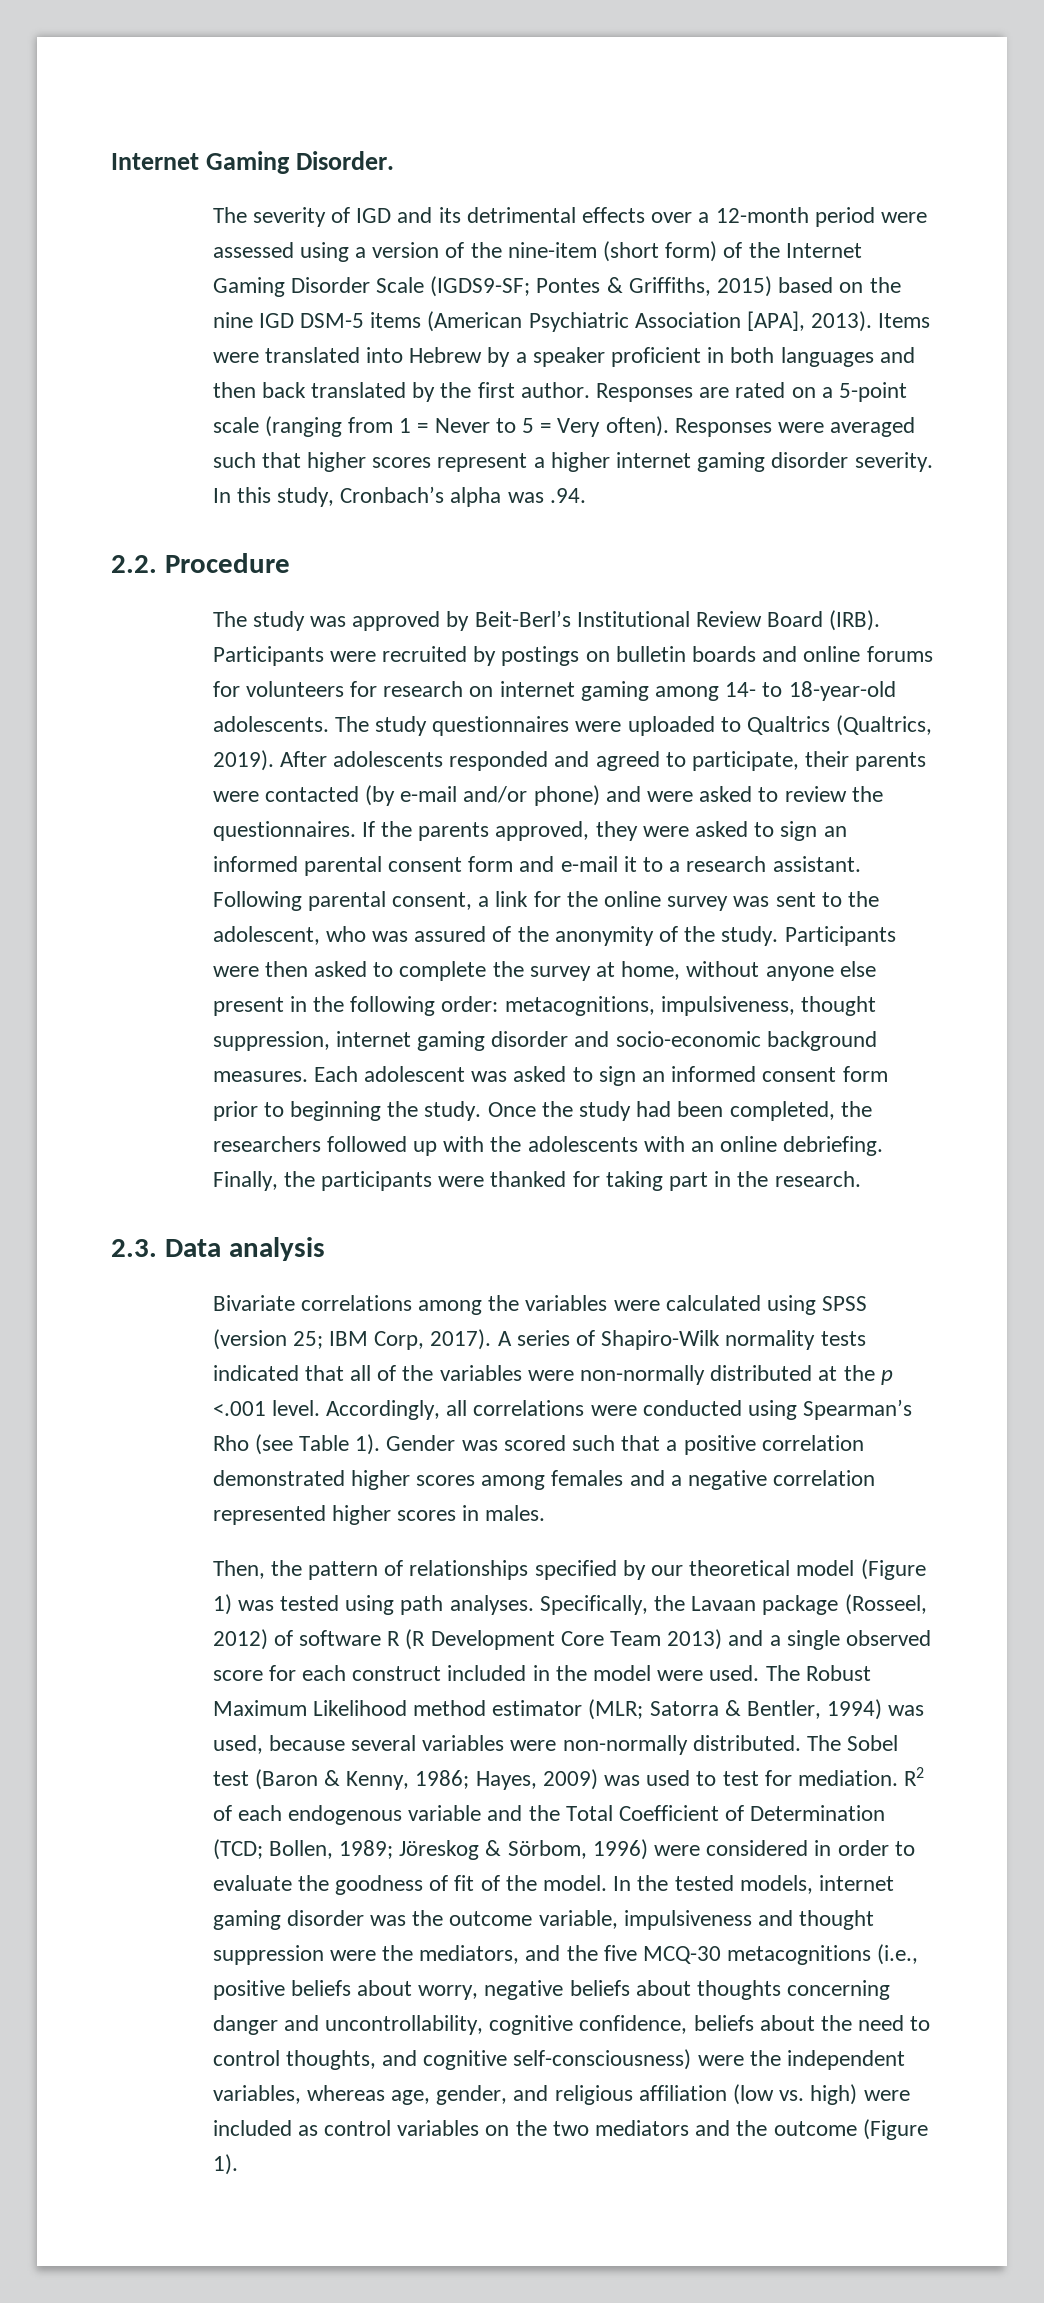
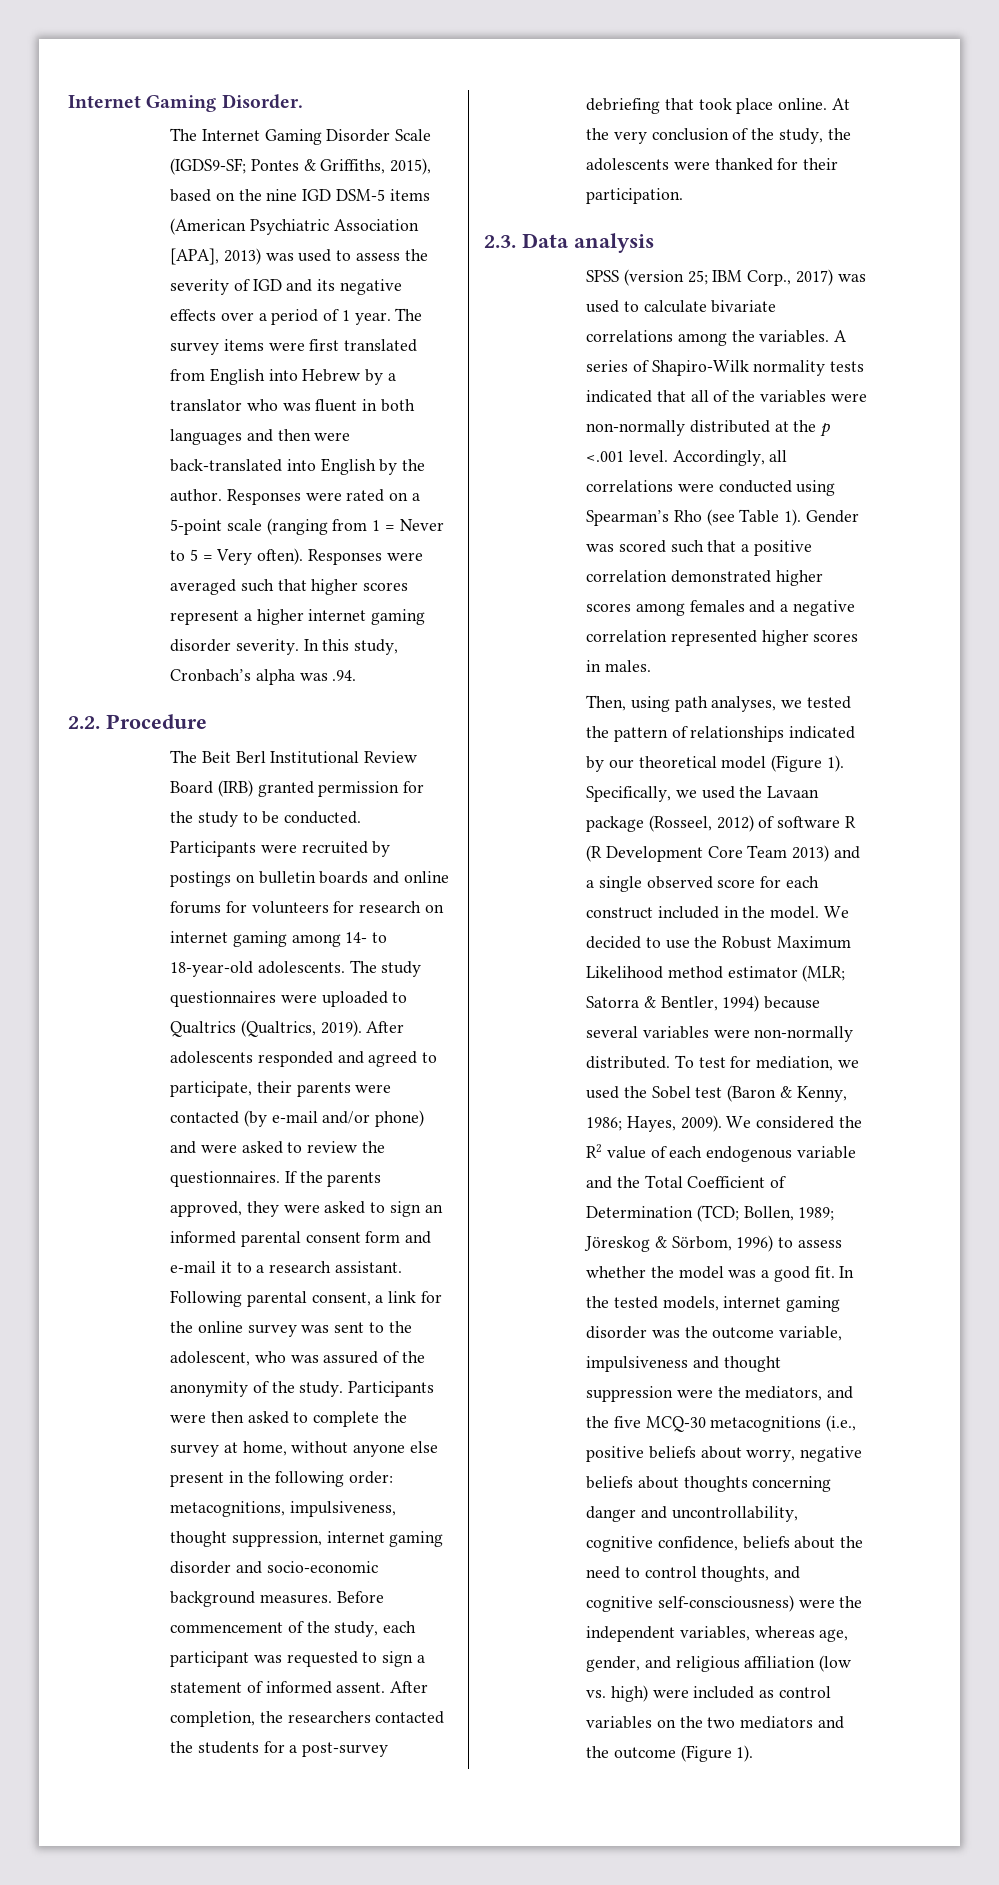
[252,207,928,227] [212,241,780,262] severity of IGD and its detrimental effects over a 12-month period were assessed using a version of the nine-item (short form) of the -> (198, 134) none
[717,276,773,297] 2015) -> [390,158,432,175] 2015),
[811,311,931,332] [212,347,702,367] 2013). Items were translated into Hebrew by a speaker proficient -> [223,248,428,265] [170,279,402,295] [170,308,423,325] [170,339,418,355] [170,368,396,385] [170,399,358,412] 2013) was used to assess the severity of IGD and its negative effects over a period of 1 year. The survey items were first translated from English into Hebrew by a translator who was fluent
[261,382,406,398] back translated -> [314,432,351,441] [170,458,376,475] were back-translated into English
[477,382,515,398] first -> (426, 465) none
[699,387,730,398] are -> [305,492,342,501] were
[252,610,881,631] study was approved by Beit-Berl’s Institutional Review Board (IRB). -> [201,751,418,764] [170,780,425,797] [170,811,362,827] Beit Berl Institutional Review Board (IRB) granted permission for the study to be conducted.
[313,1066,888,1086] [212,1101,872,1121] [212,1136,884,1156] [212,1171,861,1191] [111,1237,325,1261] [212,1295,868,1315] [212,1329,492,1350] Each adolescent was asked to sign an informed consent form prior to beginning the study. Once the study had been completed, the researchers followed up with the adolescents with an online debriefing. Finally, the participants were thanked for taking part in the research. // 2.3. Data analysis // Bivariate correlations among the variables were calculated using SPSS (version 25; IBM Corp, 2017). -> [336,1591,384,1603] [170,1621,417,1637] [170,1651,425,1667] [170,1681,429,1694] [170,1711,445,1727] [170,1741,389,1757] [586,98,850,114] [586,128,851,144] [586,158,839,171] [586,188,684,204] [484,233,654,253] [586,269,866,286] [586,300,777,313] [586,330,830,346] Before commencement of the study, each participant was requested to sign a statement of informed assent. After completion, the researchers contacted the students for a post-survey debriefing that took place online. At the very conclusion of the study, the adolescents were thanked for their participation. // 2.3. Data analysis // SPSS (version 25; IBM Corp., 2017) was used to calculate bivariate correlations among the variables.
(265, 1569) none -> [630,696,851,712] using path analyses, we tested
[534,1560,617,1580] specified -> [789,726,856,739] indicated
[212,1594,648,1615] 1) was tested using path analyses. Specifically, -> [826,755,844,772] [586,786,735,802] 1). Specifically, we used
[593,1665,800,1681] model were used. The -> [770,906,849,919] [586,936,718,949] model. We decided to use the
[888,1705,925,1716] [212,1735,263,1754] was used, -> (760, 1003) none
[807,1735,842,1751] The -> [674,1055,859,1071] [586,1086,647,1099] To test for mediation, we used the
[542,1767,925,1790] 2009) was used to test for mediation. R2 -> [680,1115,862,1132] [586,1144,646,1159] 2009). We considered the R2 value
[654,1840,915,1856] [212,1875,608,1895] were considered in order to evaluate the goodness of fit of the model. -> [778,1237,842,1248] [586,1266,835,1282] to assess whether the model was a good fit.

